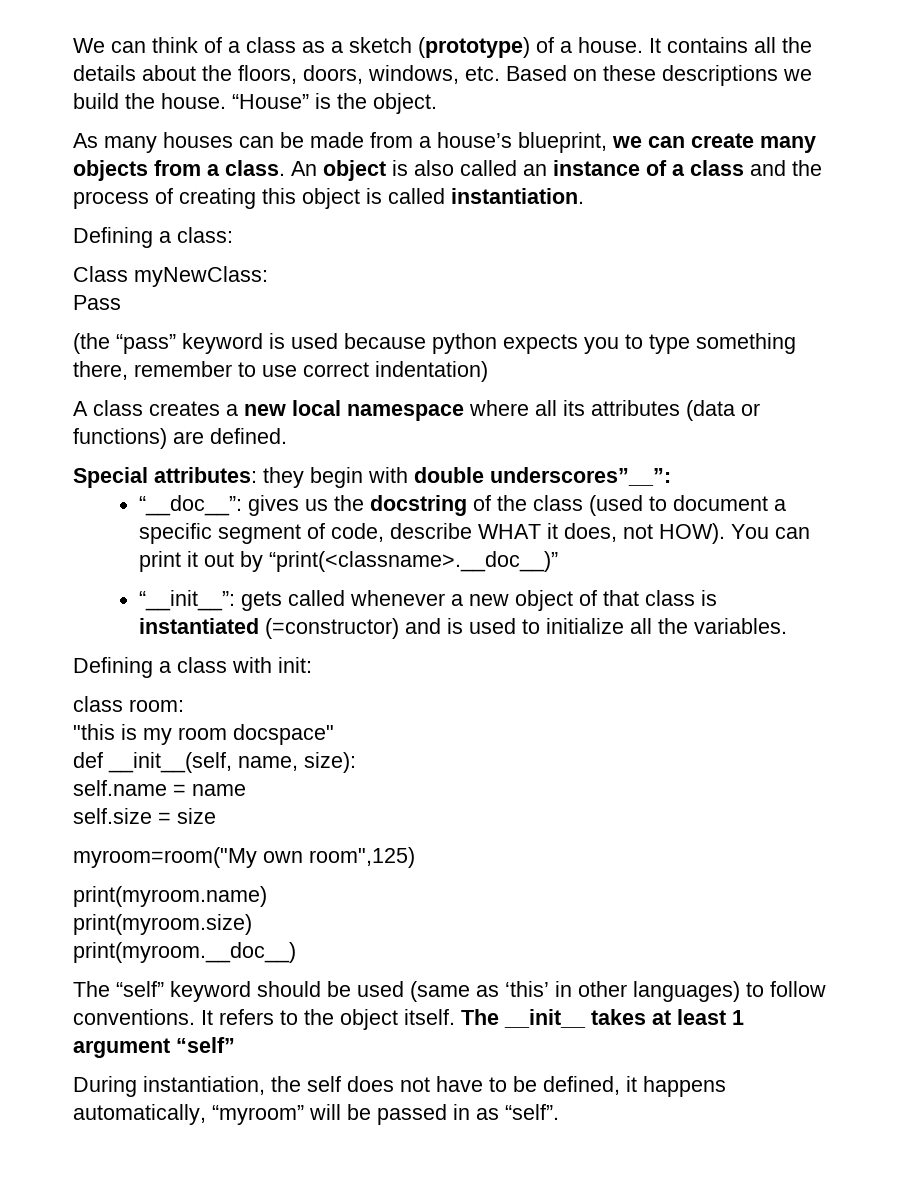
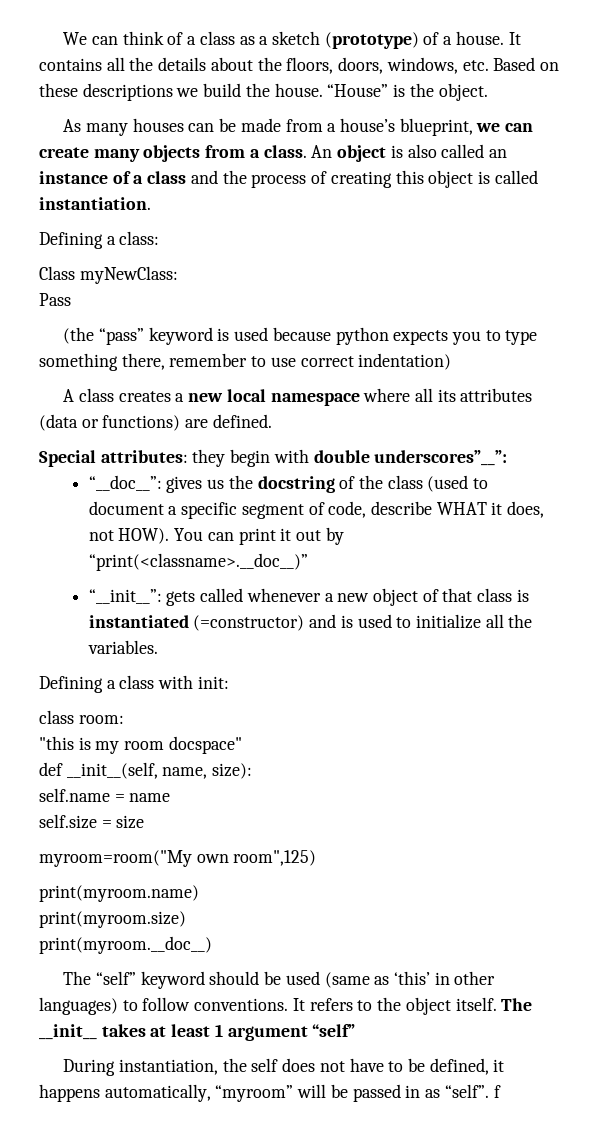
(559, 1112) none -> [493,1085,501,1098] f

